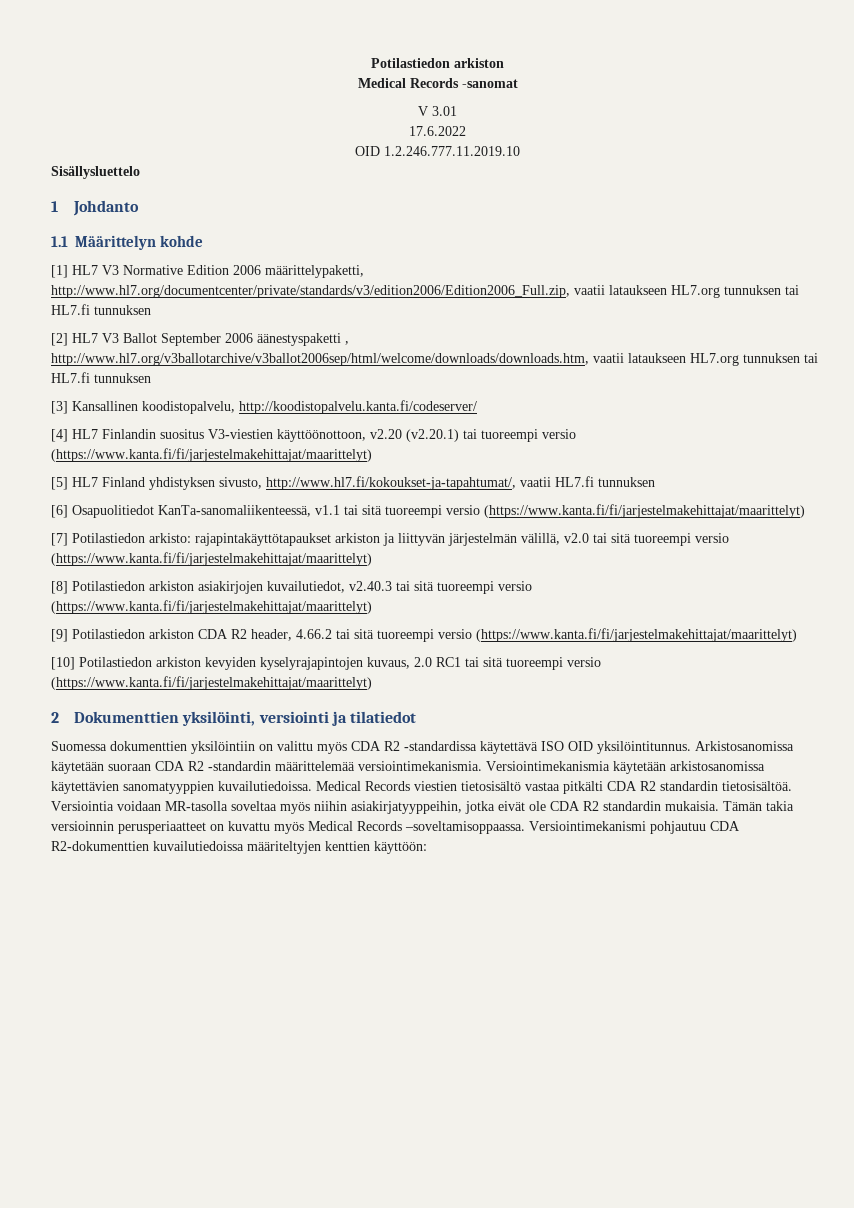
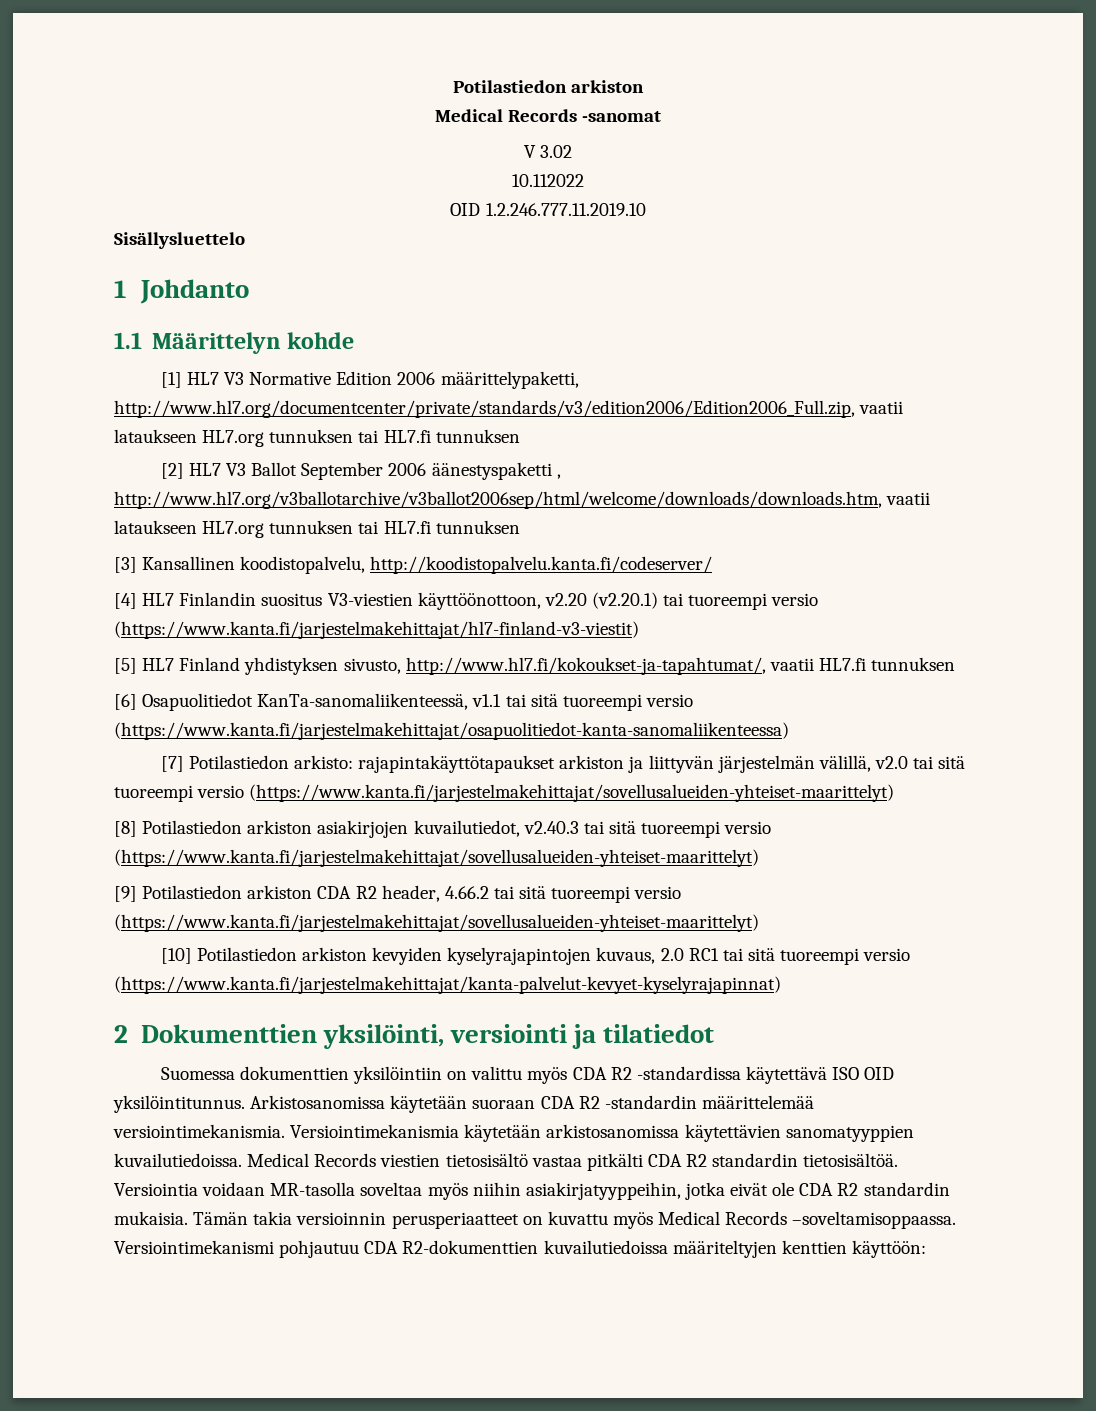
[432,106,457,116] [409,126,466,136] 3.01 // 17.6.2022 -> [540,145,573,158] [512,174,584,187] 3.02 // 10.112022
[51,448,372,462] (https://www.kanta.fi/fi/jarjestelmakehittajat/maarittelyt) -> [114,621,639,639] (https://www.kanta.fi/jarjestelmakehittajat/hl7-finland-v3-viestit)
[484,504,805,518] (https://www.kanta.fi/fi/jarjestelmakehittajat/maarittelyt) -> [114,722,789,740] (https://www.kanta.fi/jarjestelmakehittajat/osapuolitiedot-kanta-sanomaliikenteessa)
[51,552,372,566] (https://www.kanta.fi/fi/jarjestelmakehittajat/maarittelyt) -> [249,784,895,802] (https://www.kanta.fi/jarjestelmakehittajat/sovellusalueiden-yhteiset-maarittelyt)
[51,600,372,614] (https://www.kanta.fi/fi/jarjestelmakehittajat/maarittelyt) -> [114,849,759,867] (https://www.kanta.fi/jarjestelmakehittajat/sovellusalueiden-yhteiset-maarittelyt)
[476,628,797,642] (https://www.kanta.fi/fi/jarjestelmakehittajat/maarittelyt) -> [114,914,759,932] (https://www.kanta.fi/jarjestelmakehittajat/sovellusalueiden-yhteiset-maarittelyt)
[51,676,372,690] (https://www.kanta.fi/fi/jarjestelmakehittajat/maarittelyt) -> [114,976,781,994] (https://www.kanta.fi/jarjestelmakehittajat/kanta-palvelut-kevyet-kyselyrajapinnat)

